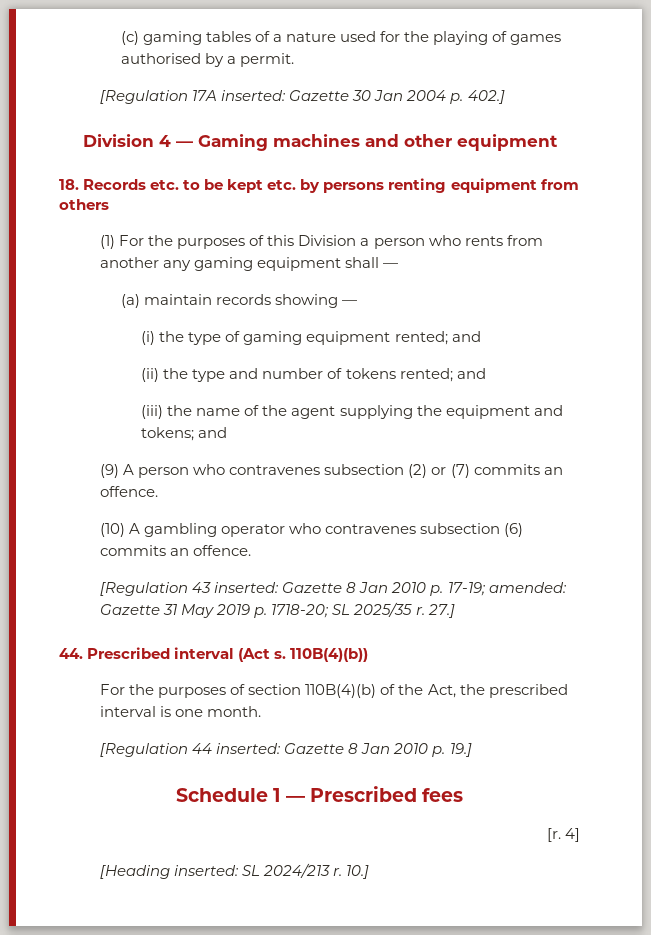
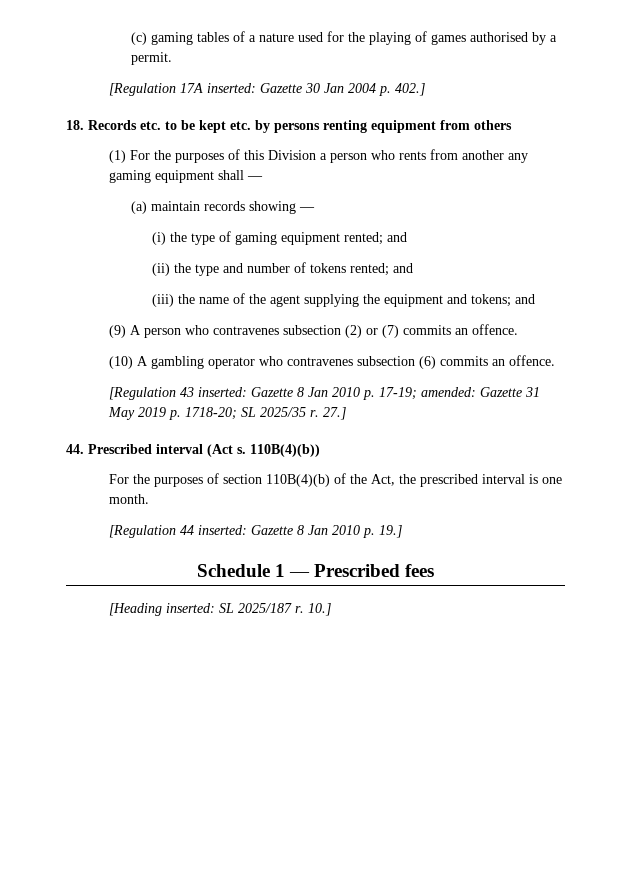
[82,134,558,151] // Division 4 — Gaming machines and other equipment -> (426, 89) none
[546,828,580,842] // [r. 4] -> (435, 570) none
[263,863,331,878] 2024/213 -> [238,603,293,613] 2025/187

